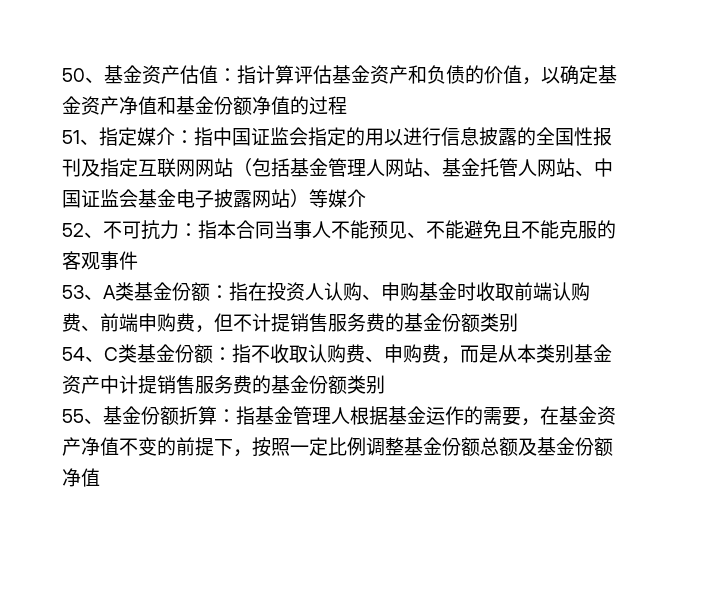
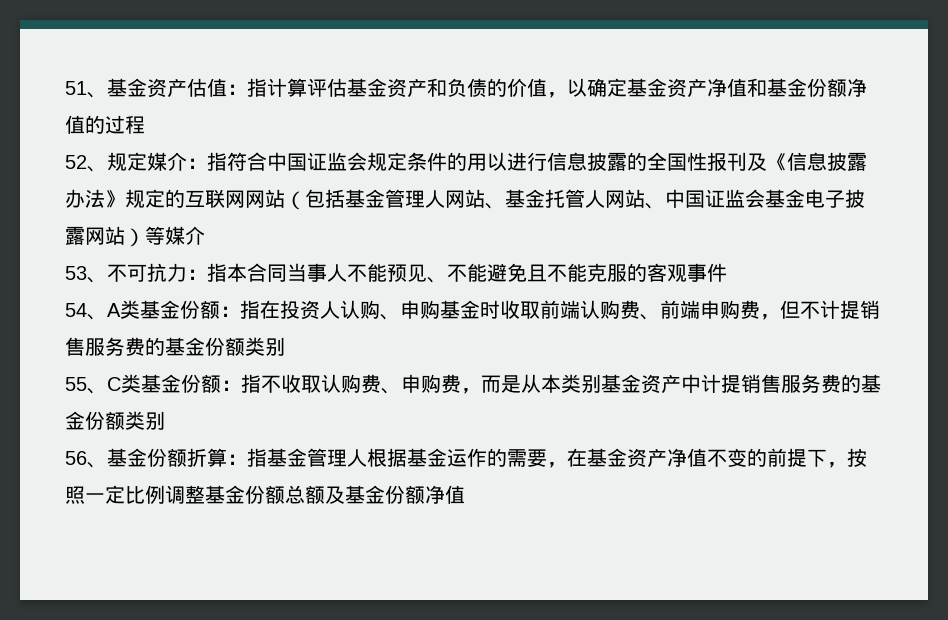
[62,68,85,82] 50 -> [65,81,87,95] 51
[62,127,118,146] 51、指 -> [65,152,127,172] 52、规
[213,127,346,146] 中国证监会指定 -> [227,152,447,171] 符合中国证监会规定条件
[100,158,138,177] 指定 -> [767,152,867,171] [65,189,185,208] 《信息披露办法》规定的
[62,223,84,237] 52 -> [65,266,87,280] 53
[62,285,84,299] 53 -> [65,303,87,317] 54
[62,347,85,361] 54 -> [65,377,87,391] 55
[62,409,84,423] 55 -> [65,451,87,465] 56

